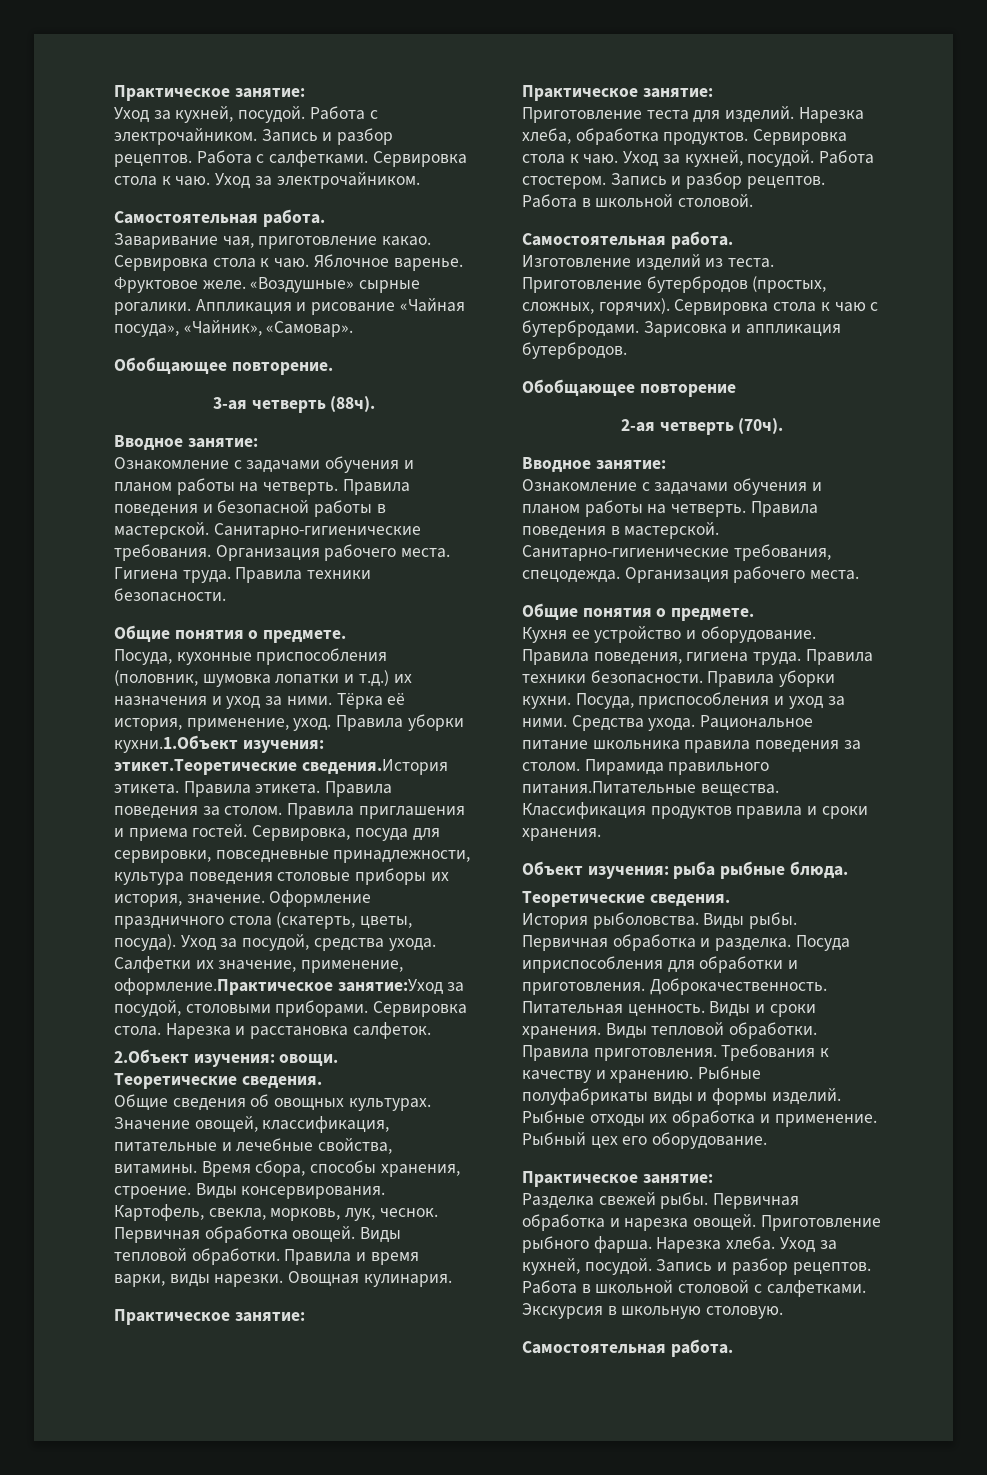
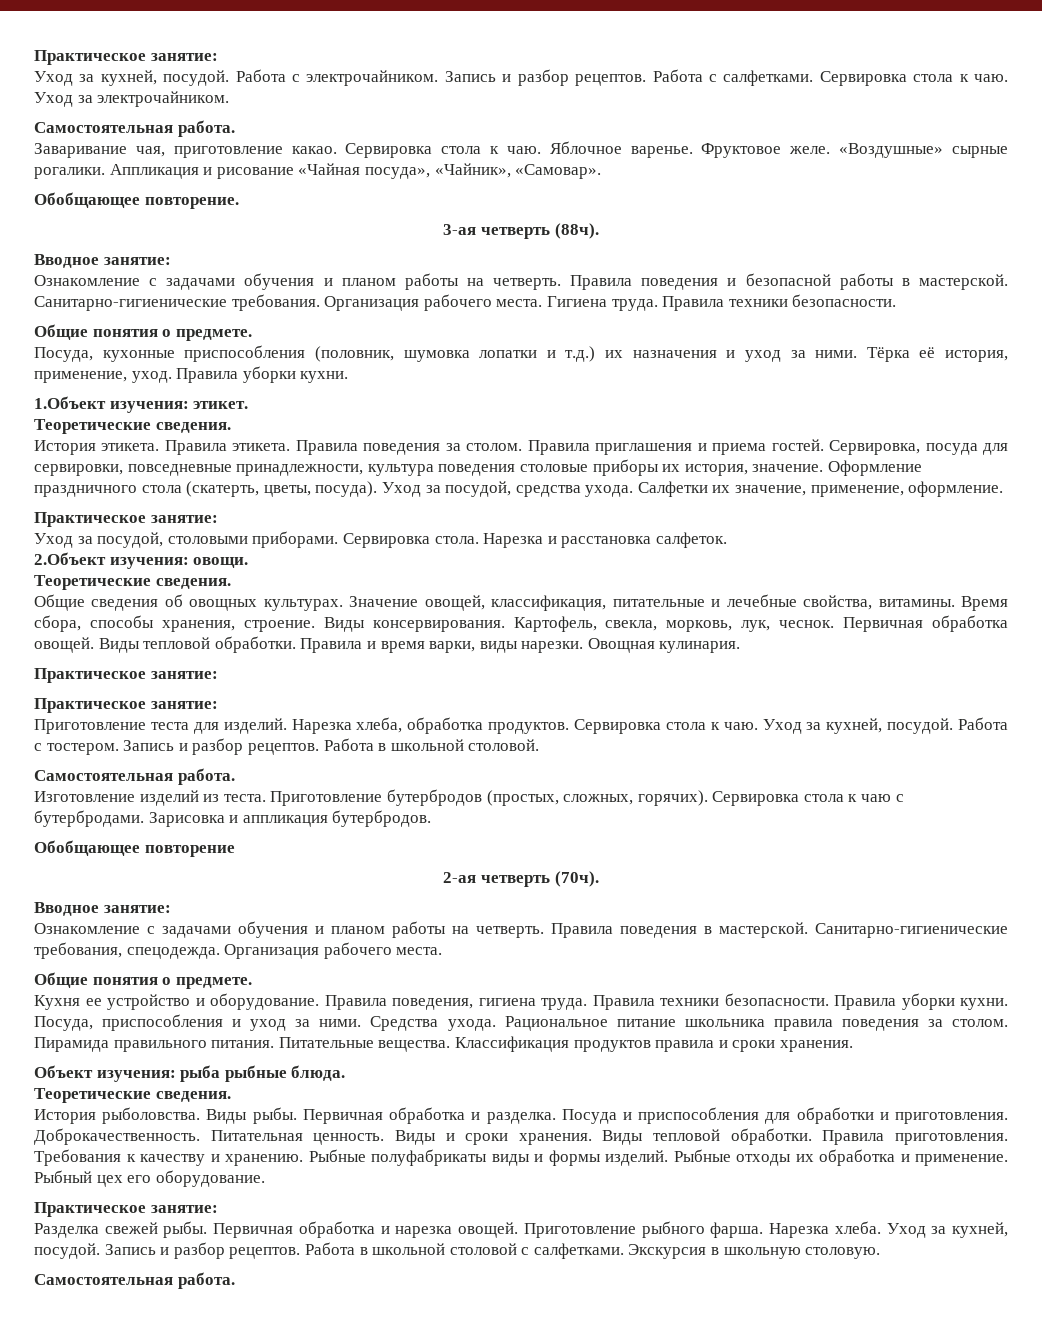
[114,735,324,753] [114,759,448,775] кухни.1.Объект изучения: этикет.Теоретические сведения.История -> [300,371,349,383] [34,396,249,413] [34,419,231,434] [34,440,96,455] кухни. // 1.Объект изучения: этикет. // Теоретические сведения. // История
[114,978,443,995] оформление.Практическое занятие:Уход -> [908,481,1004,497] [34,512,218,527] [34,533,73,548] оформление. // Практическое занятие: // Уход
[522,176,606,189] стостером. -> [34,743,119,755] с тостером.
[522,781,696,794] питания.Питательные -> [211,1037,374,1048] питания. Питательные
[522,956,663,973] иприспособления -> [622,1107,760,1124] и приспособления

